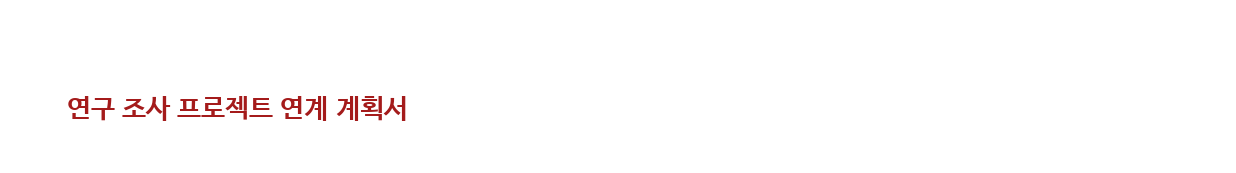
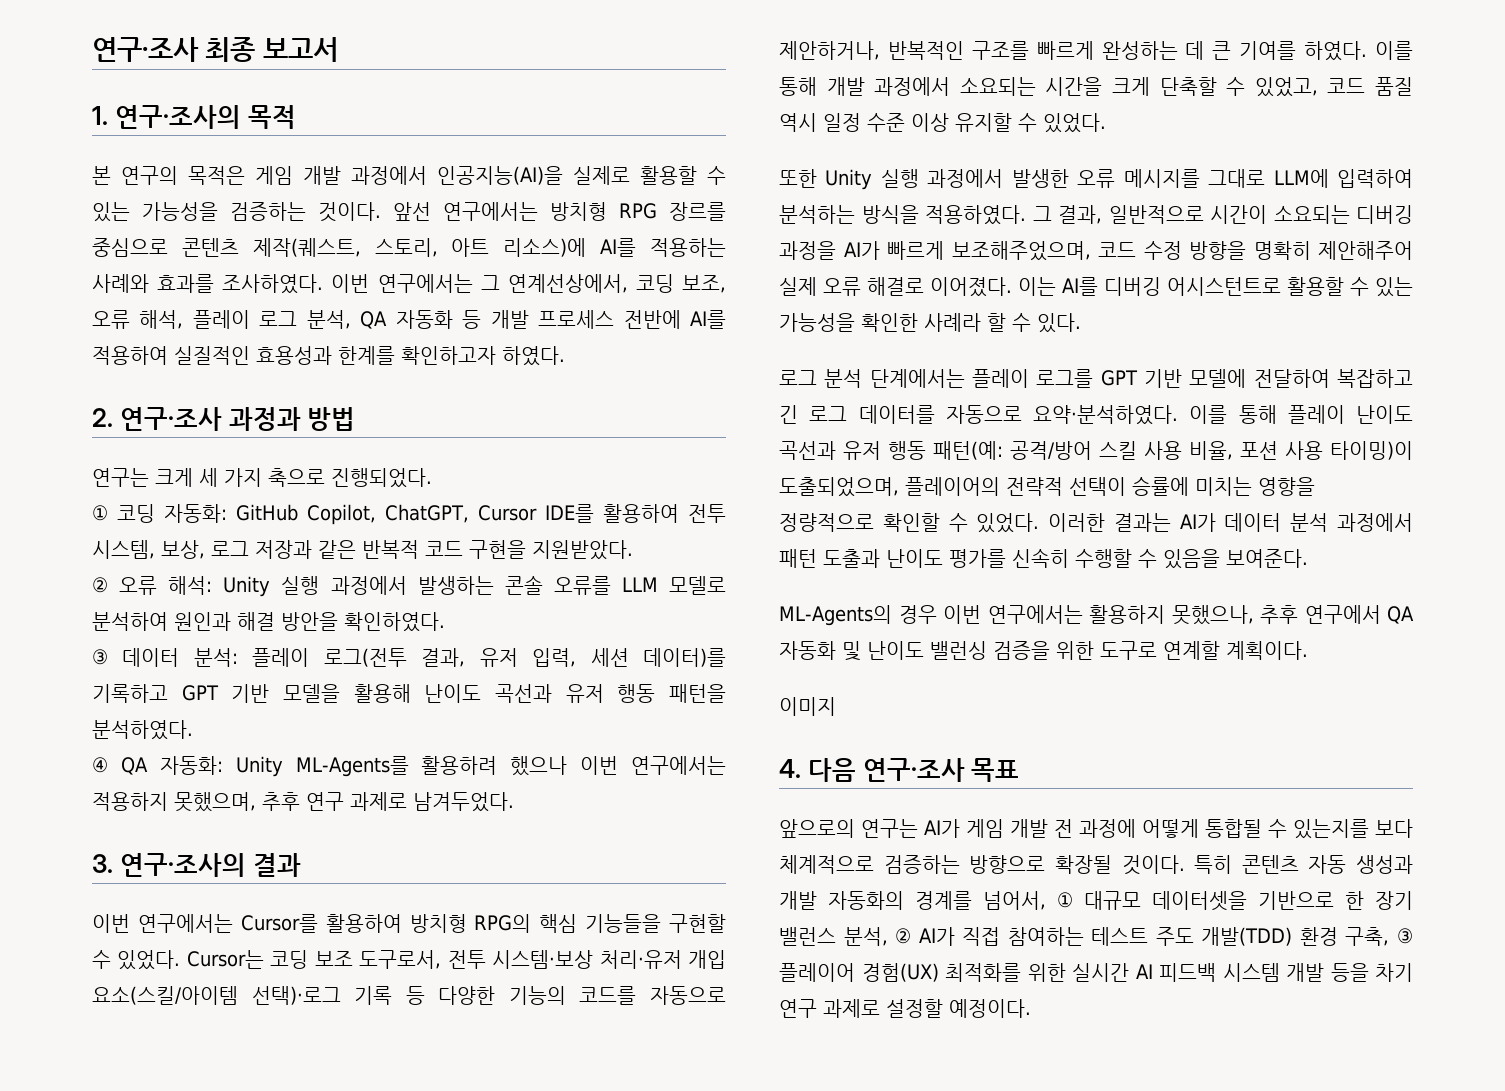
[67,96,408,121] 연구 조사 프로젝트 연계 계획서 -> [92,37,338,62] [92,105,296,129] [92,166,726,185] [92,202,726,222] [92,238,726,257] [92,274,726,294] [92,310,726,329] [92,346,565,366] [92,407,356,431] [92,468,432,488] [92,504,726,525] [92,540,633,560] [92,575,727,597] [92,612,445,632] [92,648,727,667] [92,684,726,703] [92,720,193,740] [92,756,726,777] [92,792,514,812] [92,853,301,877] [92,914,726,933] [92,950,727,970] [92,986,726,1005] [779,41,1414,61] [779,77,1413,97] [779,113,1106,133] [779,169,1413,190] [779,205,1413,225] [779,241,1413,261] [779,277,1413,297] [779,313,1081,333] [779,369,1413,388] [779,405,1413,425] [779,441,1413,460] [779,476,1315,497] [779,513,1413,533] [779,548,1308,569] [779,605,1414,626] [779,641,1308,661] [779,697,836,716] [779,758,1020,782] [779,819,1413,839] [779,855,1413,875] [779,891,1413,911] [779,927,1413,946] [779,963,1413,982] [779,999,1031,1018] 연구·조사 최종 보고서 // 1. 연구·조사의 목적 // 본 연구의 목적은 게임 개발 과정에서 인공지능(AI)을 실제로 활용할 수 있는 가능성을 검증하는 것이다. 앞선 연구에서는 방치형 RPG 장르를 중심으로 콘텐츠 제작(퀘스트, 스토리, 아트 리소스)에 AI를 적용하는 사례와 효과를 조사하였다. 이번 연구에서는 그 연계선상에서, 코딩 보조, 오류 해석, 플레이 로그 분석, QA 자동화 등 개발 프로세스 전반에 AI를 적용하여 실질적인 효용성과 한계를 확인하고자 하였다. // 2. 연구·조사 과정과 방법 // 연구는 크게 세 가지 축으로 진행되었다. // ① 코딩 자동화: GitHub Copilot, ChatGPT, Cursor IDE를 활용하여 전투 시스템, 보상, 로그 저장과 같은 반복적 코드 구현을 지원받았다. // ② 오류 해석: Unity 실행 과정에서 발생하는 콘솔 오류를 LLM 모델로 분석하여 원인과 해결 방안을 확인하였다. // ③ 데이터 분석: 플레이 로그(전투 결과, 유저 입력, 세션 데이터)를 기록하고 GPT 기반 모델을 활용해 난이도 곡선과 유저 행동 패턴을 분석하였다. // ④ QA 자동화: Unity ML-Agents를 활용하려 했으나 이번 연구에서는 적용하지 못했으며, 추후 연구 과제로 남겨두었다. // 3. 연구·조사의 결과 // 이번 연구에서는 Cursor를 활용하여 방치형 RPG의 핵심 기능들을 구현할 수 있었다. Cursor는 코딩 보조 도구로서, 전투 시스템·보상 처리·유저 개입 요소(스킬/아이템 선택)·로그 기록 등 다양한 기능의 코드를 자동으로 제안하거나, 반복적인 구조를 빠르게 완성하는 데 큰 기여를 하였다. 이를 통해 개발 과정에서 소요되는 시간을 크게 단축할 수 있었고, 코드 품질 역시 일정 수준 이상 유지할 수 있었다. // 또한 Unity 실행 과정에서 발생한 오류 메시지를 그대로 LLM에 입력하여 분석하는 방식을 적용하였다. 그 결과, 일반적으로 시간이 소요되는 디버깅 과정을 AI가 빠르게 보조해주었으며, 코드 수정 방향을 명확히 제안해주어 실제 오류 해결로 이어졌다. 이는 AI를 디버깅 어시스턴트로 활용할 수 있는 가능성을 확인한 사례라 할 수 있다. // 로그 분석 단계에서는 플레이 로그를 GPT 기반 모델에 전달하여 복잡하고 긴 로그 데이터를 자동으로 요약·분석하였다. 이를 통해 플레이 난이도 곡선과 유저 행동 패턴(예: 공격/방어 스킬 사용 비율, 포션 사용 타이밍)이 도출되었으며, 플레이어의 전략적 선택이 승률에 미치는 영향을 정량적으로 확인할 수 있었다. 이러한 결과는 AI가 데이터 분석 과정에서 패턴 도출과 난이도 평가를 신속히 수행할 수 있음을 보여준다. // ML-Agents의 경우 이번 연구에서는 활용하지 못했으나, 추후 연구에서 QA 자동화 및 난이도 밸런싱 검증을 위한 도구로 연계할 계획이다. // 이미지 // 4. 다음 연구·조사 목표 // 앞으로의 연구는 AI가 게임 개발 전 과정에 어떻게 통합될 수 있는지를 보다 체계적으로 검증하는 방향으로 확장될 것이다. 특히 콘텐츠 자동 생성과 개발 자동화의 경계를 넘어서, ① 대규모 데이터셋을 기반으로 한 장기 밸런스 분석, ② AI가 직접 참여하는 테스트 주도 개발(TDD) 환경 구축, ③ 플레이어 경험(UX) 최적화를 위한 실시간 AI 피드백 시스템 개발 등을 차기 연구 과제로 설정할 예정이다.

